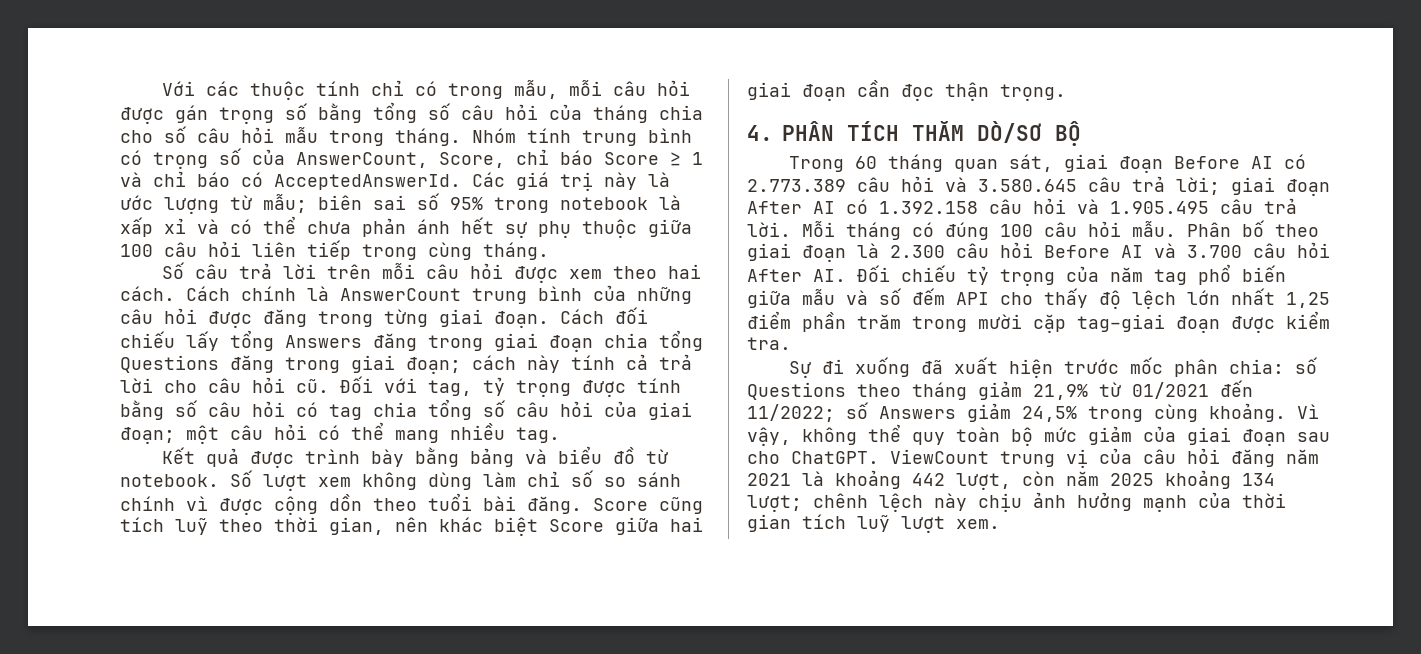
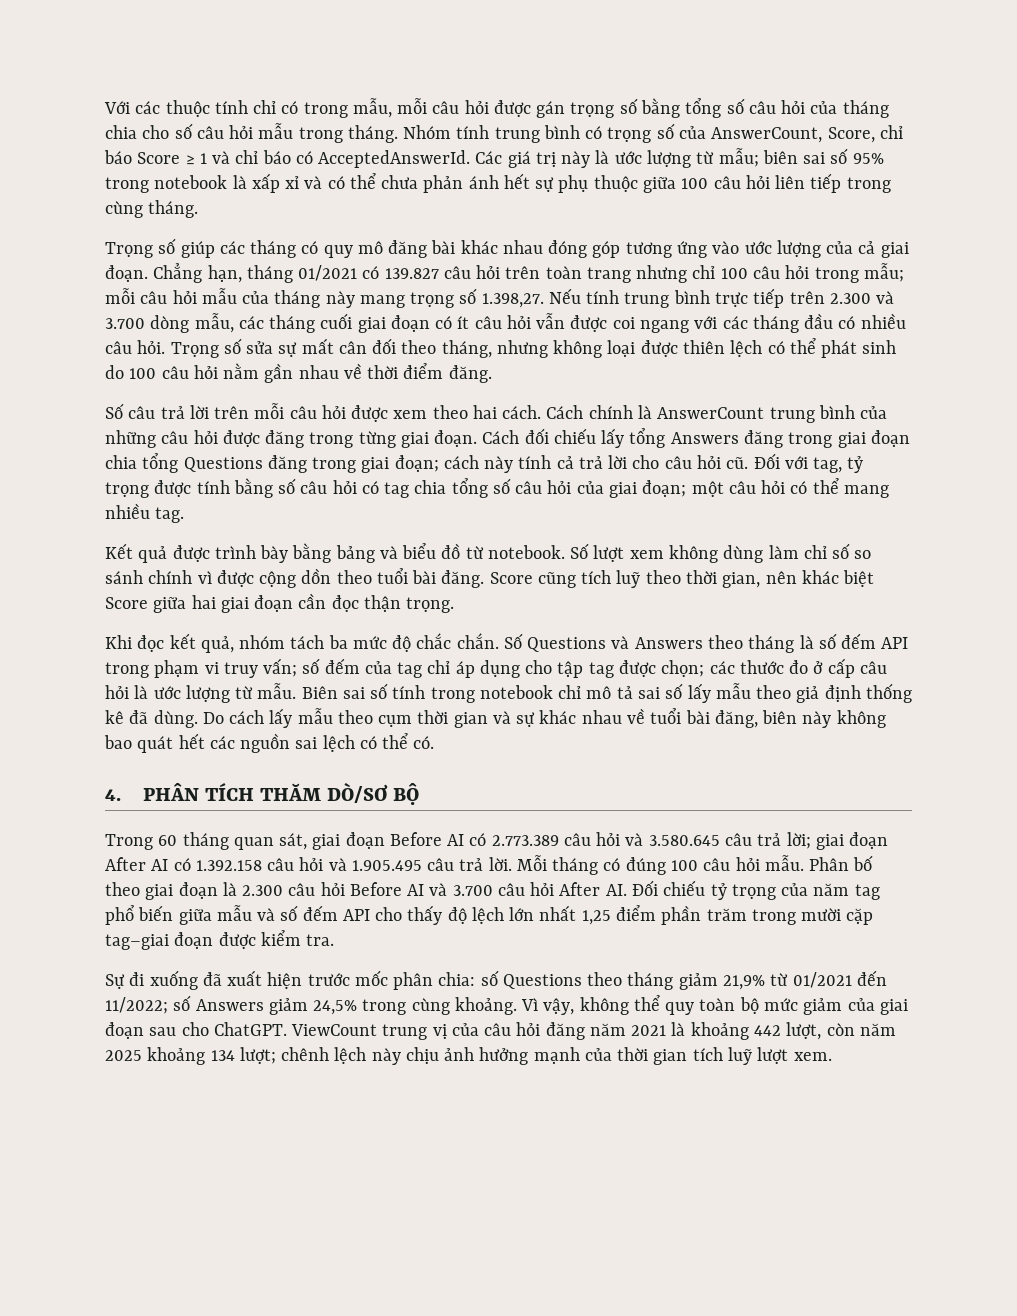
(549, 251) none -> [105,238,909,258] [105,263,904,283] [105,288,895,308] [105,313,906,333] [105,338,897,358] [105,363,492,383] // Trọng số giúp các tháng có quy mô đăng bài khác nhau đóng góp tương ứng vào ước lượng của cả giai đoạn. Chẳng hạn, tháng 01/2021 có 139.827 câu hỏi trên toàn trang nhưng chỉ 100 câu hỏi trong mẫu; mỗi câu hỏi mẫu của tháng này mang trọng số 1.398,27. Nếu tính trung bình trực tiếp trên 2.300 và 3.700 dòng mẫu, các tháng cuối giai đoạn có ít câu hỏi vẫn được coi ngang với các tháng đầu có nhiều câu hỏi. Trọng số sửa sự mất cân đối theo tháng, nhưng không loại được thiên lệch có thể phát sinh do 100 câu hỏi nằm gần nhau về thời điểm đăng.
(1066, 92) none -> [105,633,909,653] [105,658,887,678] [105,683,912,703] [105,708,886,728] [104,733,435,753] // Khi đọc kết quả, nhóm tách ba mức độ chắc chắn. Số Questions và Answers theo tháng là số đếm API trong phạm vi truy vấn; số đếm của tag chỉ áp dụng cho tập tag được chọn; các thước đo ở cấp câu hỏi là ước lượng từ mẫu. Biên sai số tính trong notebook chỉ mô tả sai số lấy mẫu theo giả định thống kê đã dùng. Do cách lấy mẫu theo cụm thời gian và sự khác nhau về tuổi bài đăng, biên này không bao quát hết các nguồn sai lệch có thể có.

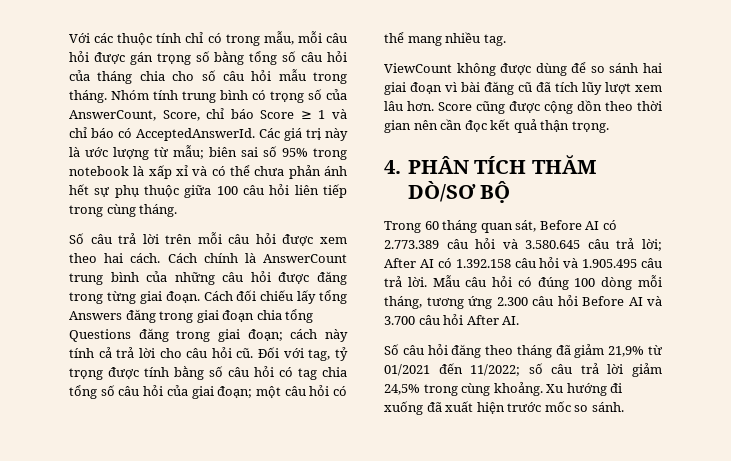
[105,238,909,258] [105,263,904,283] [105,288,895,308] [105,313,906,333] [105,338,897,358] [105,363,492,383] // Trọng số giúp các tháng có quy mô đăng bài khác nhau đóng góp tương ứng vào ước lượng của cả giai đoạn. Chẳng hạn, tháng 01/2021 có 139.827 câu hỏi trên toàn trang nhưng chỉ 100 câu hỏi trong mẫu; mỗi câu hỏi mẫu của tháng này mang trọng số 1.398,27. Nếu tính trung bình trực tiếp trên 2.300 và 3.700 dòng mẫu, các tháng cuối giai đoạn có ít câu hỏi vẫn được coi ngang với các tháng đầu có nhiều câu hỏi. Trọng số sửa sự mất cân đối theo tháng, nhưng không loại được thiên lệch có thể phát sinh do 100 câu hỏi nằm gần nhau về thời điểm đăng. -> (178, 210) none
[105,543,872,563] [105,568,875,588] [105,593,455,613] [105,633,909,653] [105,658,887,678] [105,683,912,703] [105,708,886,728] [104,733,435,753] Kết quả được trình bày bằng bảng và biểu đồ từ notebook. Số lượt xem không dùng làm chỉ số so sánh chính vì được cộng dồn theo tuổi bài đăng. Score cũng tích luỹ theo thời gian, nên khác biệt Score giữa hai giai đoạn cần đọc thận trọng. // Khi đọc kết quả, nhóm tách ba mức độ chắc chắn. Số Questions và Answers theo tháng là số đếm API trong phạm vi truy vấn; số đếm của tag chỉ áp dụng cho tập tag được chọn; các thước đo ở cấp câu hỏi là ước lượng từ mẫu. Biên sai số tính trong notebook chỉ mô tả sai số lấy mẫu theo giả định thống kê đã dùng. Do cách lấy mẫu theo cụm thời gian và sự khác nhau về tuổi bài đăng, biên này không bao quát hết các nguồn sai lệch có thể có. -> [384,62,662,76] [384,81,662,95] [384,100,662,114] [384,119,609,133] ViewCount không được dùng để so sánh hai giai đoạn vì bài đăng cũ đã tích lũy lượt xem lâu hơn. Score cũng được cộng dồn theo thời gian nên cần đọc kết quả thận trọng.
[312,832,385,850] giai đoạn -> (537, 226) none
[815,832,889,850] giai đoạn -> (662, 245) none
[516,855,874,875] [105,882,237,900] Mỗi tháng có đúng 100 câu hỏi mẫu. Phân bố theo giai đoạn là -> [432,275,662,290] [384,296,492,309] Mẫu câu hỏi có đúng 100 dòng mỗi tháng, tương ứng
[631,880,880,900] [105,905,874,925] [105,930,335,950] [105,974,125,989] Đối chiếu tỷ trọng của năm tag phổ biến giữa mẫu và số đếm API cho thấy độ lệch lớn nhất 1,25 điểm phần trăm trong mười cặp tag–giai đoạn được kiểm tra. // Sự -> [384,344,662,358] [384,363,662,377] [384,382,607,396] // Số câu hỏi đăng theo tháng đã giảm 21,9% từ 01/2021 đến 11/2022; số câu trả lời giảm 24,5% trong cùng khoảng. Xu hướng
[393,970,887,990] [105,995,908,1015] [105,1022,896,1040] [105,1047,832,1065] phân chia: số Questions theo tháng giảm 21,9% từ 01/2021 đến 11/2022; số Answers giảm 24,5% trong cùng khoảng. Vì vậy, không thể quy toàn bộ mức giảm của giai đoạn sau cho ChatGPT. ViewCount trung vị của câu hỏi đăng năm 2021 là khoảng 442 lượt, còn năm 2025 khoảng 134 lượt; chênh lệch này chịu ảnh hưởng mạnh của thời gian tích luỹ lượt xem. -> [574,402,624,412] so sánh.

